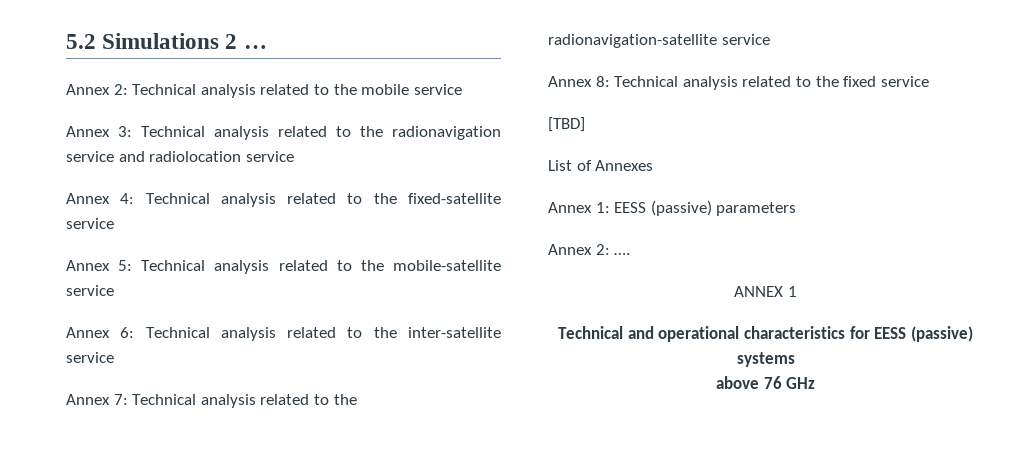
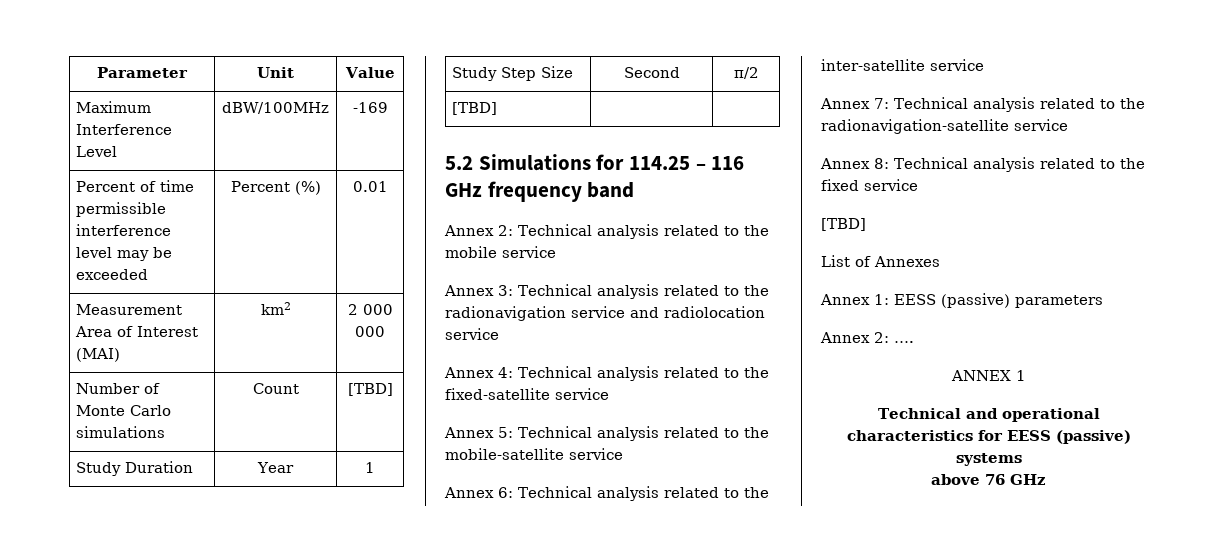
[66,33,267,49] 5.2 Simulations 2 … -> [97,67,188,78] [257,67,294,78] [344,67,395,78] [76,101,152,113] [76,124,173,135] [76,146,118,157] [222,102,329,114] [352,102,388,113] [76,180,195,192] [76,202,167,217] [76,224,172,236] [76,247,173,261] [76,269,149,280] [230,181,321,195] [352,181,388,192] [76,304,183,315] [75,326,199,337] [76,348,121,362] [260,302,291,315] [347,304,393,315] [355,326,385,337] [76,383,161,394] [76,405,172,416] [76,426,166,438] [252,383,299,394] [347,383,393,396] [76,461,194,476] [257,462,295,473] [365,462,375,473] [452,66,574,81] [623,67,680,78] [733,67,759,79] [452,102,498,115] [445,154,745,171] [445,181,635,202] Parameter | Unit | Value // Maximum Interference Level | dBW/100MHz | -169 // Percent of time permissible interference level may be exceeded | Percent (%) | 0.01 // Measurement Area of Interest (MAI) | km2 | 2 000 000 // Number of Monte Carlo simulations | Count | [TBD] // Study Duration | Year | 1 // Study Step Size | Second | π/2 // [TBD] | | // 5.2 Simulations for 114.25 – 116 GHz frequency band

